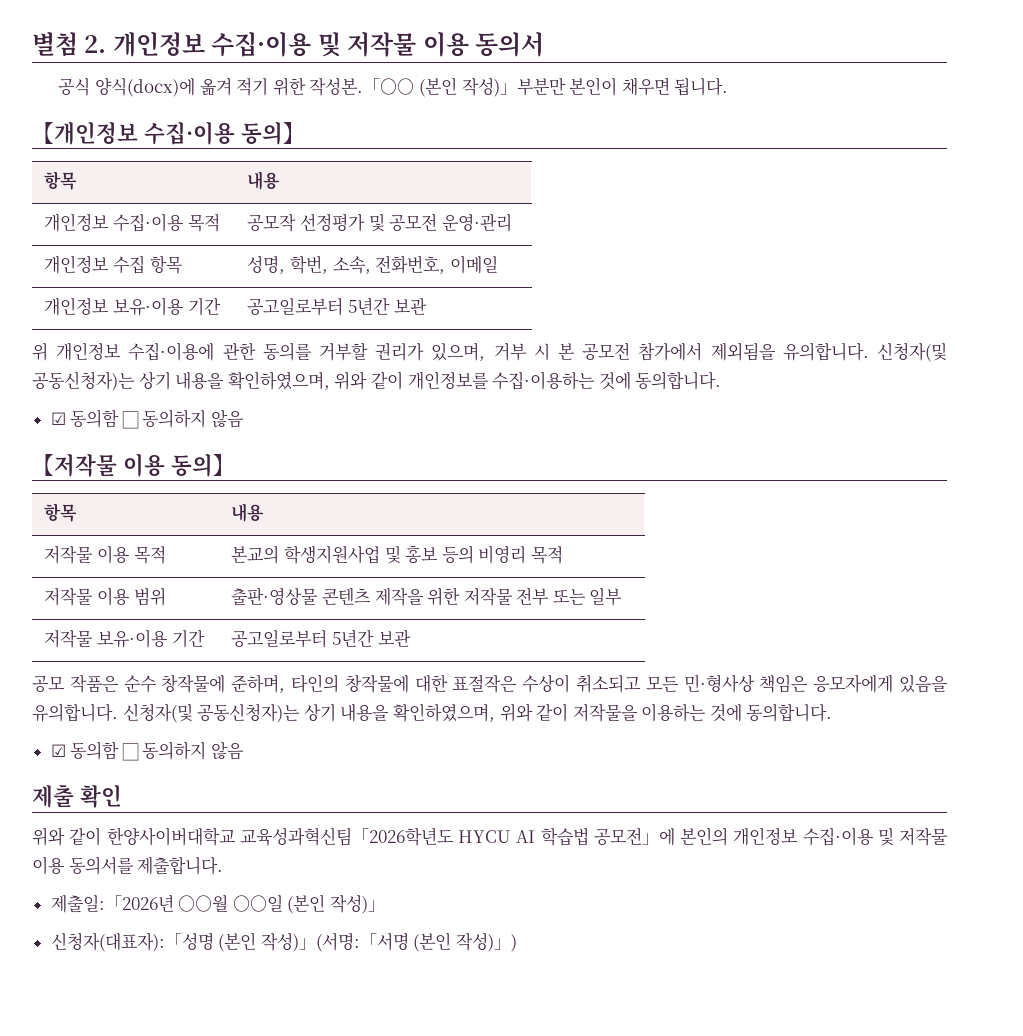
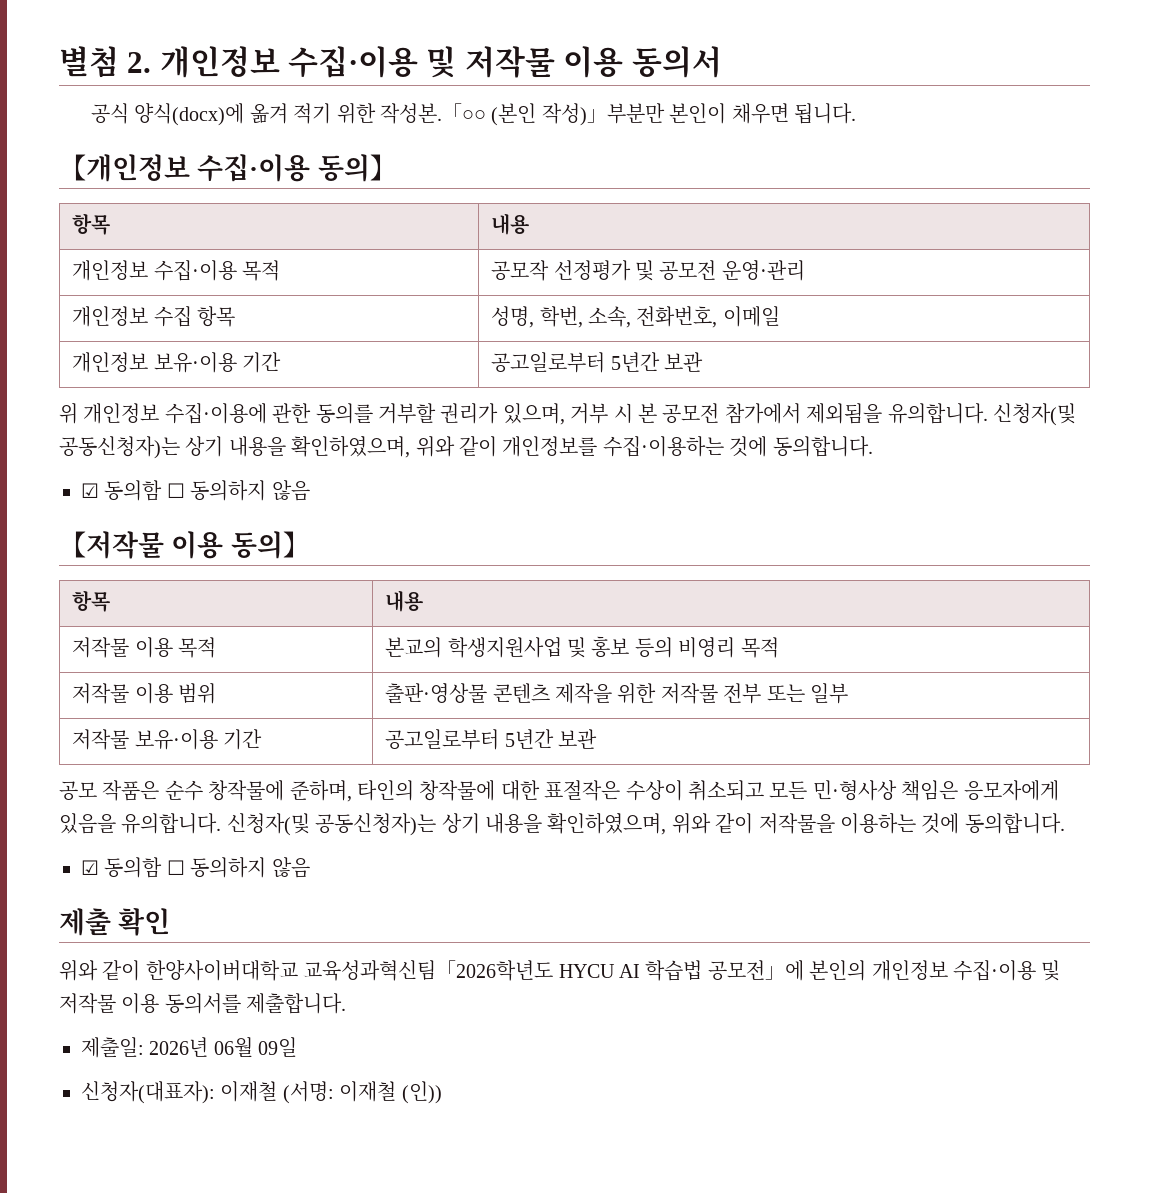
[104,894,386,914] [50,932,518,952] 「2026년 ○○월 ○○일 (본인 작성)」 // 신청자(대표자):「성명 (본인 작성)」(서명:「서명 (본인 작성)」) -> [149,1036,298,1057] [81,1081,442,1104] 2026년 06월 09일 // 신청자(대표자): 이재철 (서명: 이재철 (인))

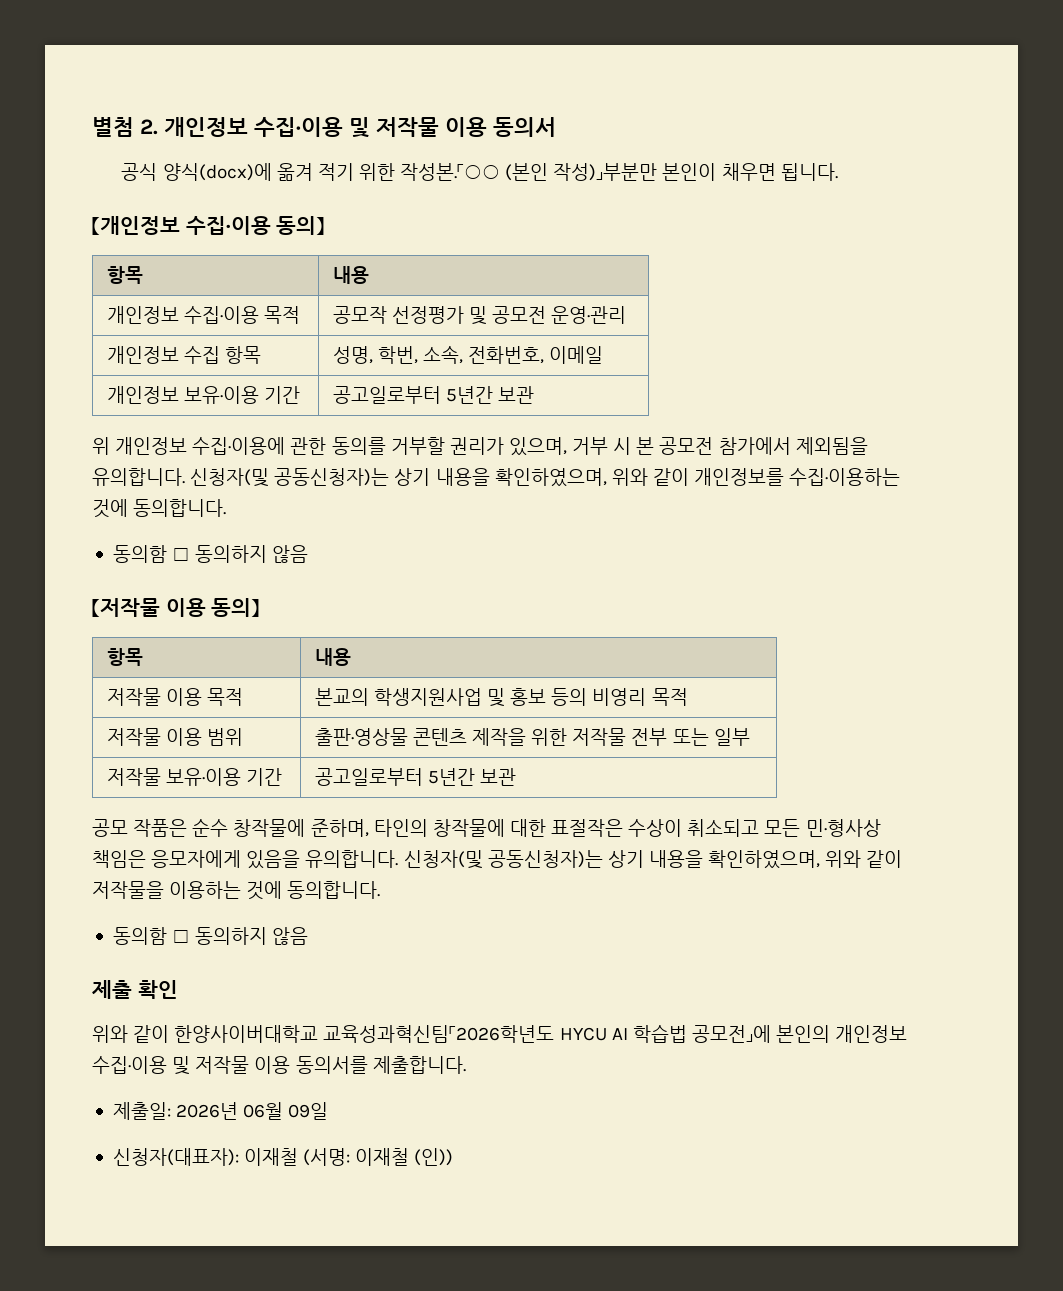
[81,480,185,501] ☑ 동의함 ☐ -> [112,545,191,563] 동의함 □
[81,857,185,878] ☑ 동의함 ☐ -> [112,927,191,945] 동의함 □

